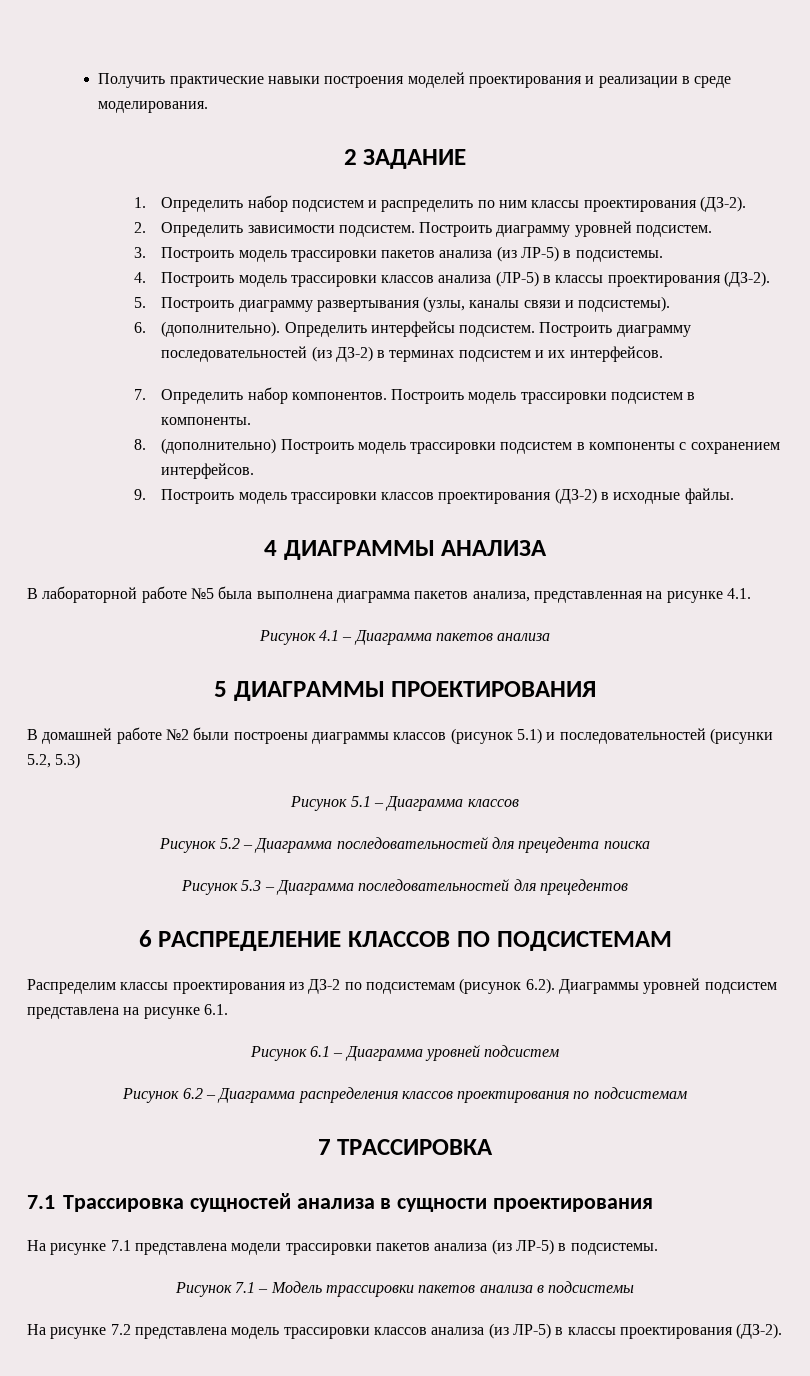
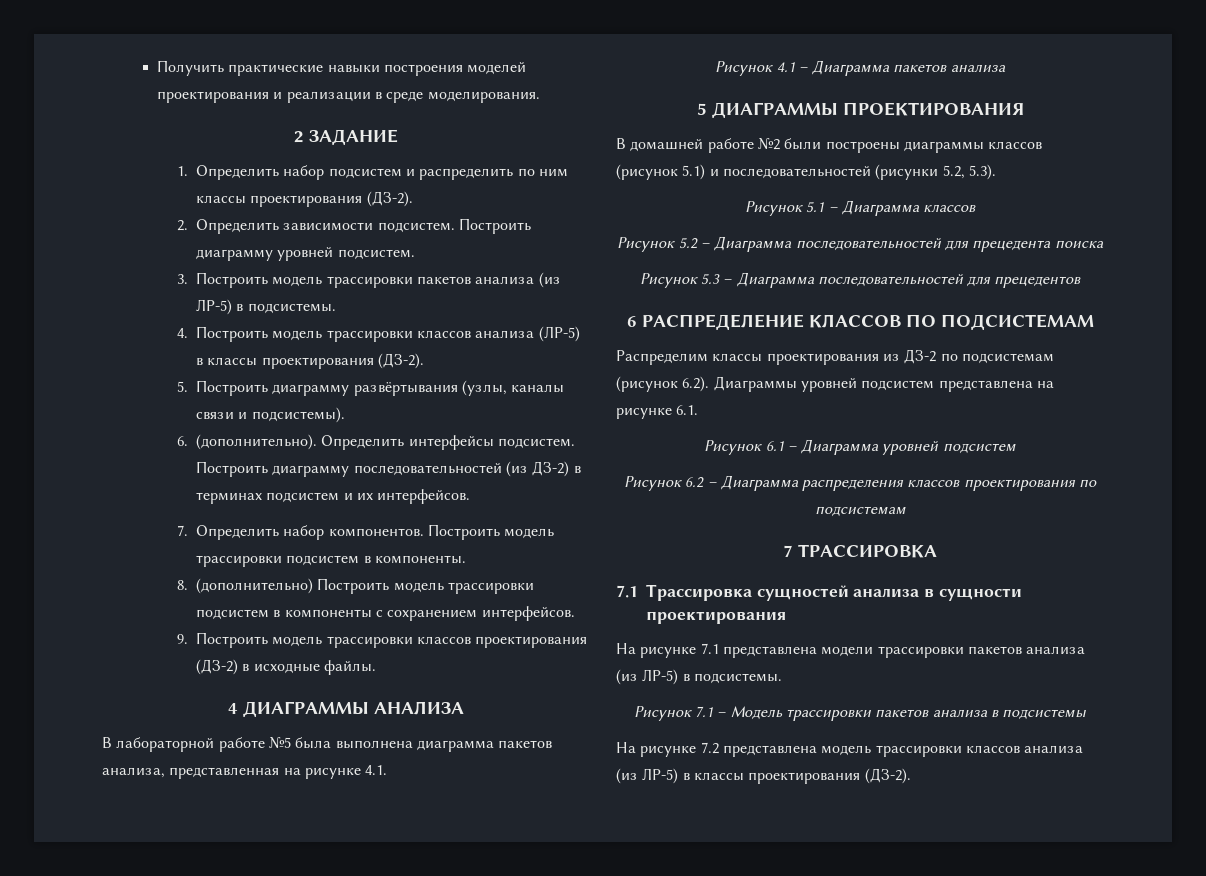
[316,300,420,312] развертывания -> [353,382,458,396] развёртывания
[55,753,81,769] 5.3) -> [968,164,996,180] 5.3).

